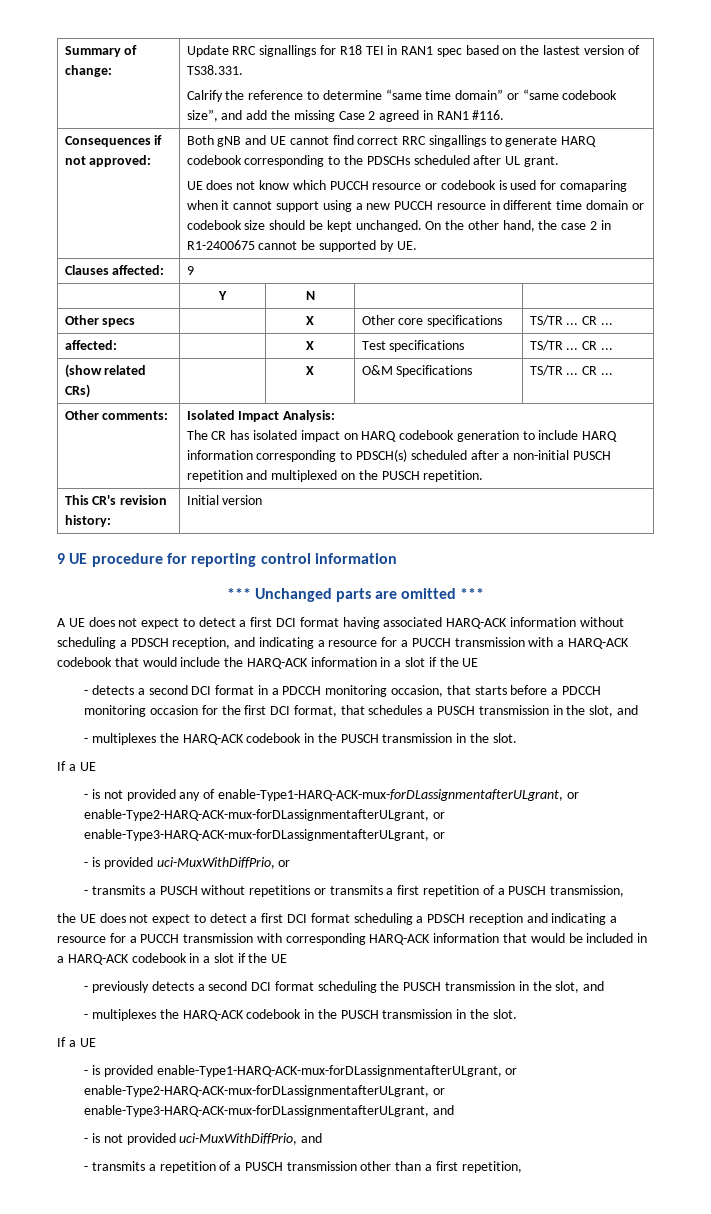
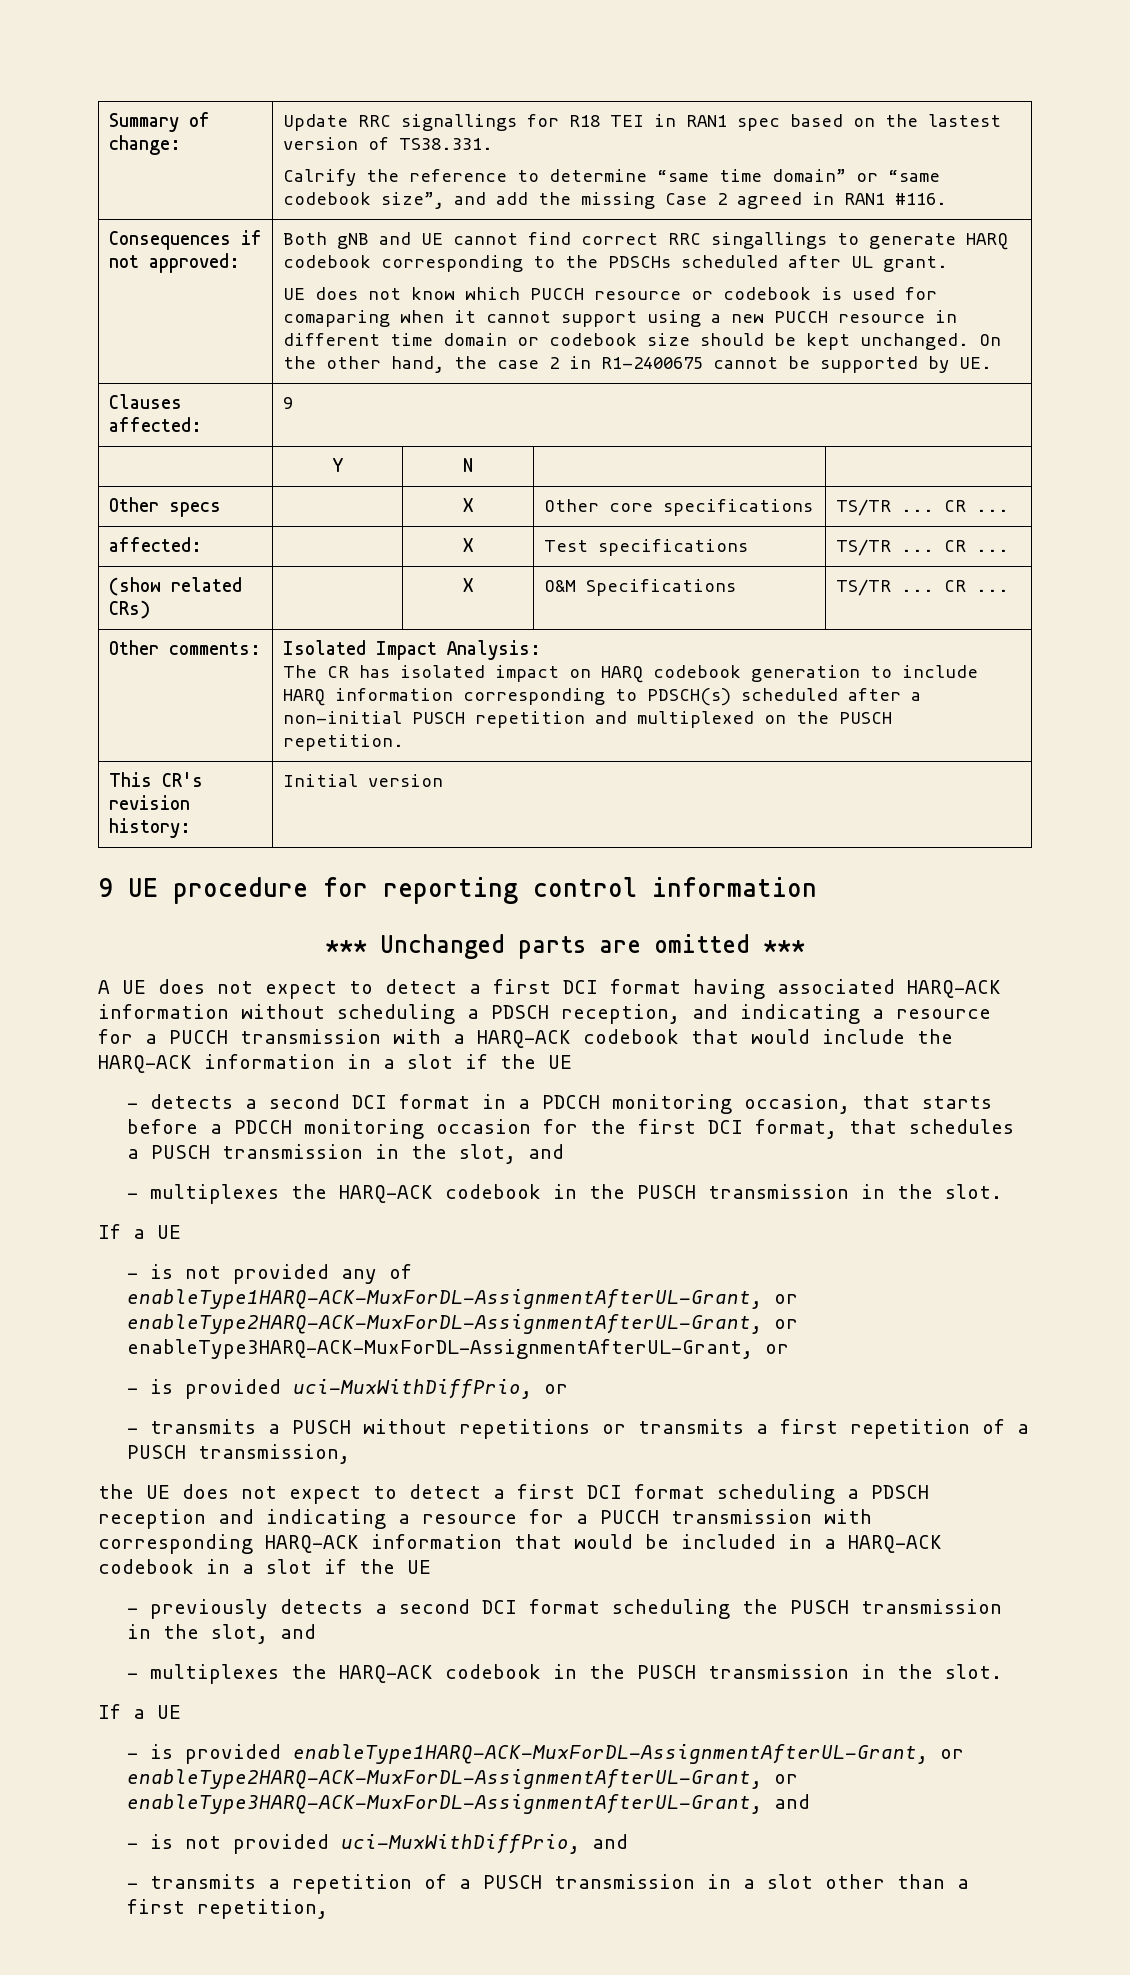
[217,789,579,801] [84,809,446,821] [84,829,430,841] enable-Type1-HARQ-ACK-mux-forDLassignmentafterULgrant, or enable-Type2-HARQ-ACK-mux-forDLassignmentafterULgrant, or enable-Type3-HARQ-ACK-mux-forDLassignmentafterULgrant, -> [126,1289,798,1309] [126,1314,798,1334] [126,1339,753,1359] enableType1HARQ-ACK-MuxForDL-AssignmentAfterUL-Grant, or enableType2HARQ-ACK-MuxForDL-AssignmentAfterUL-Grant, or enableType3HARQ-ACK-MuxForDL-AssignmentAfterUL-Grant,
[156,1065,518,1077] [84,1085,446,1097] [84,1105,430,1117] enable-Type1-HARQ-ACK-mux-forDLassignmentafterULgrant, or enable-Type2-HARQ-ACK-mux-forDLassignmentafterULgrant, or enable-Type3-HARQ-ACK-mux-forDLassignmentafterULgrant, -> [292,1744,964,1764] [126,1769,798,1789] [126,1794,762,1814] enableType1HARQ-ACK-MuxForDL-AssignmentAfterUL-Grant, or enableType2HARQ-ACK-MuxForDL-AssignmentAfterUL-Grant, or enableType3HARQ-ACK-MuxForDL-AssignmentAfterUL-Grant,
(357, 1166) none -> [706,1874,813,1889] in a slot

